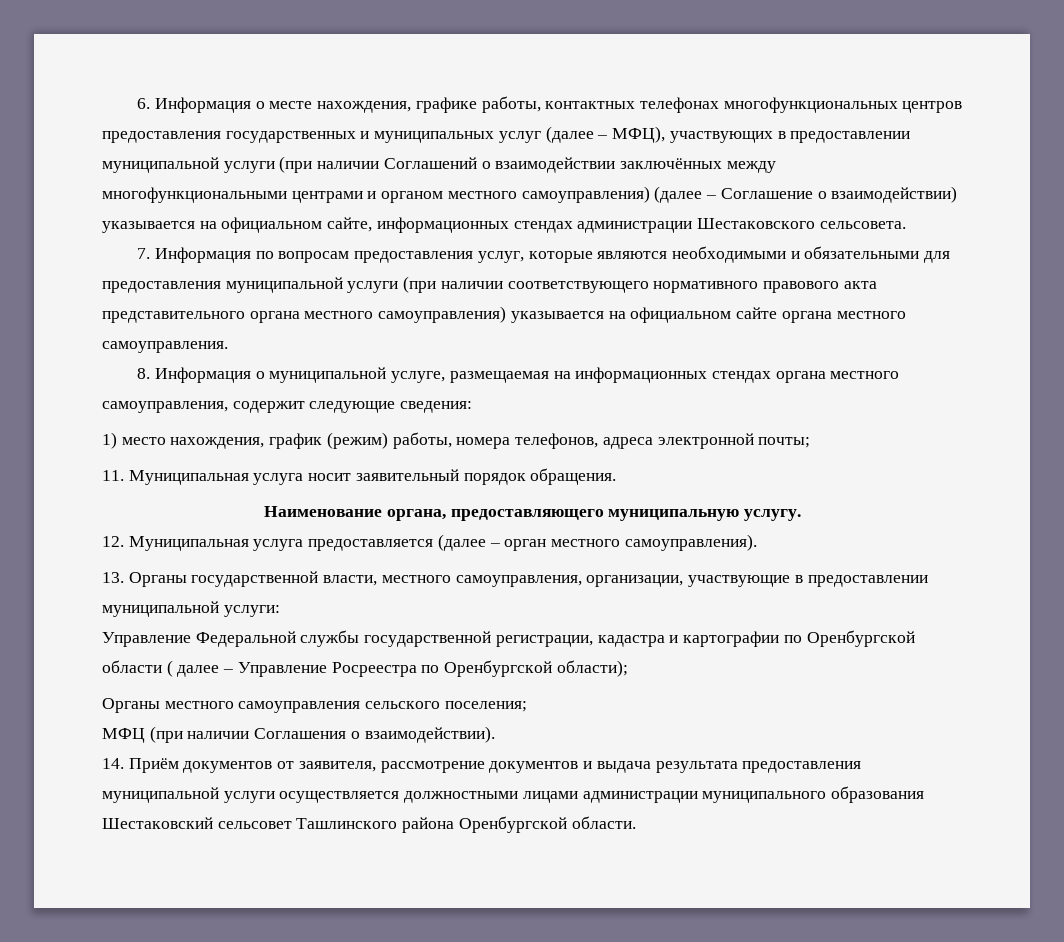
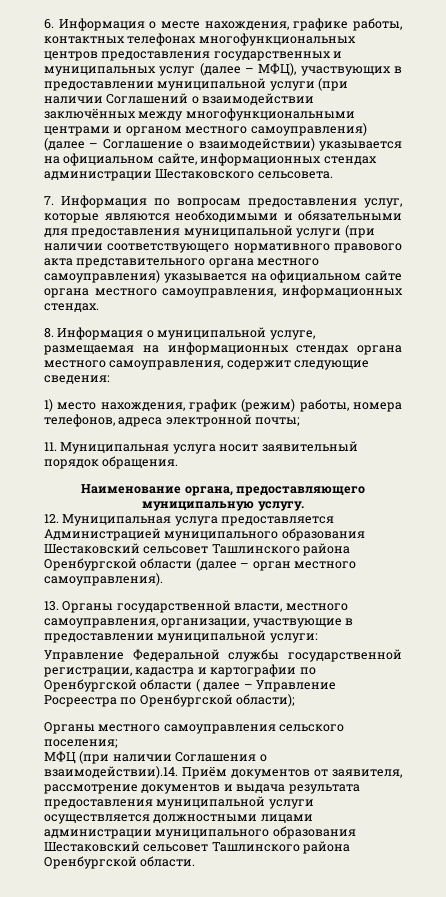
[102,341,228,353] самоуправления. -> [162,285,403,298] [44,303,99,312] самоуправления, информационных стендах.
(434, 545) none -> [44,528,365,541] [44,543,351,556] [44,558,193,571] Администрацией муниципального образования Шестаковский сельсовет Ташлинского района Оренбургской области
[364,726,495,743] [102,758,124,769] взаимодействии). // 14. -> [44,766,178,779] взаимодействии).14.

